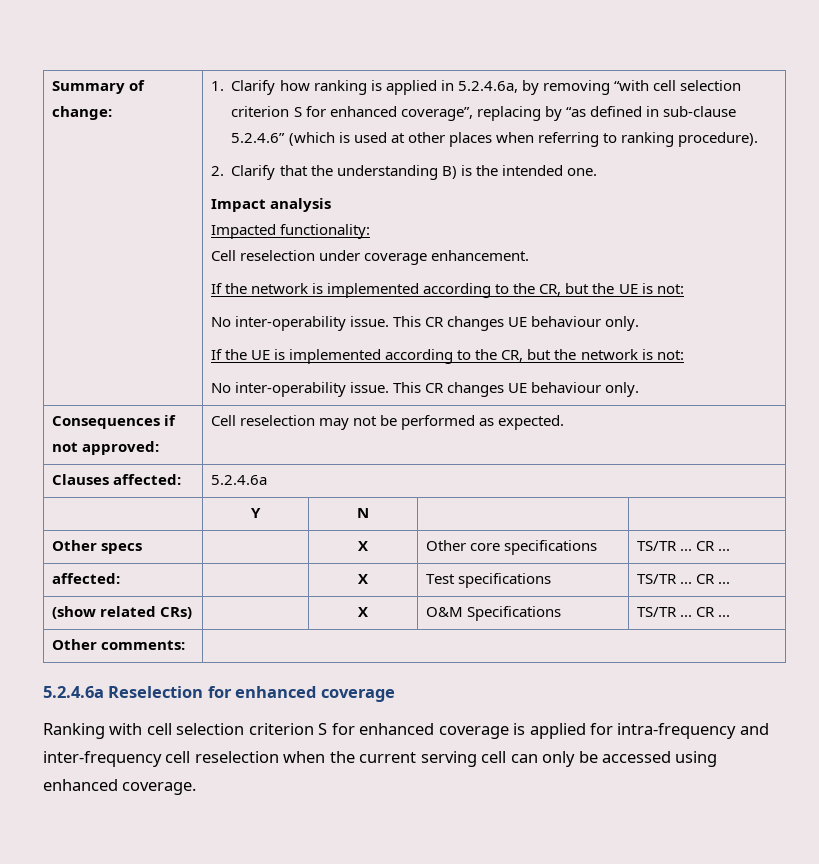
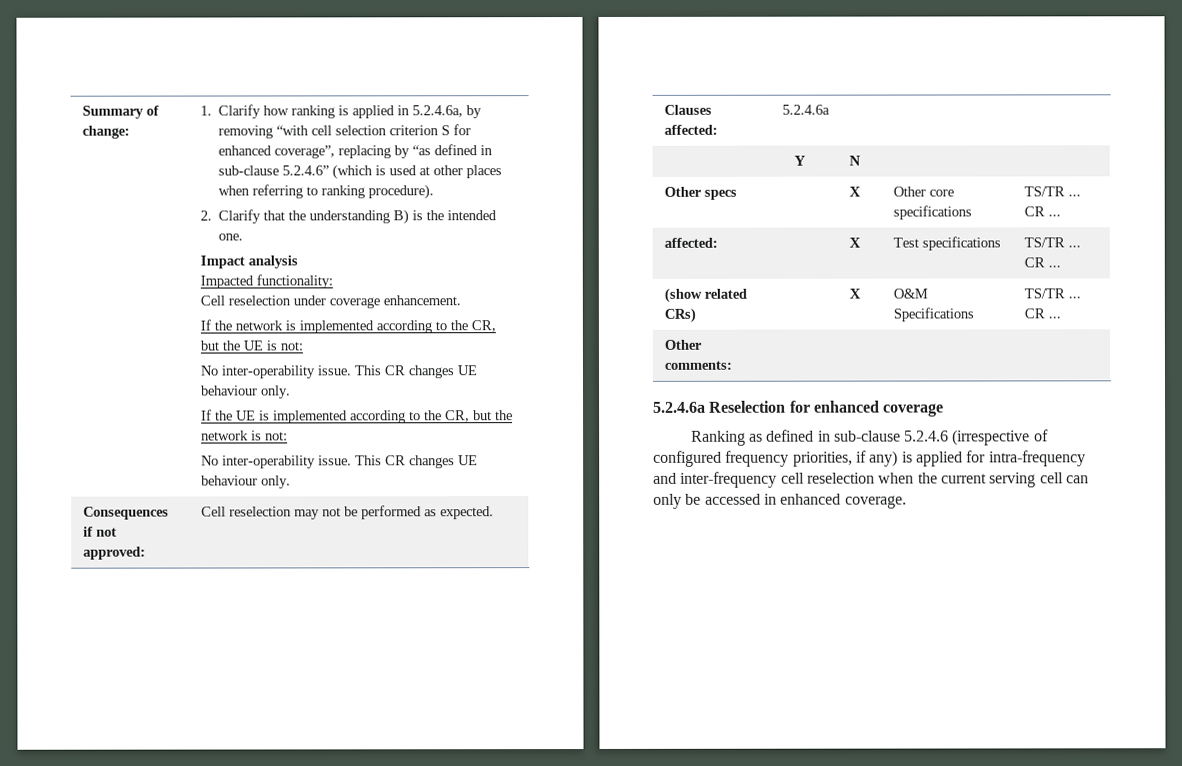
[109,723,509,739] with cell selection criterion S for enhanced coverage -> [748,429,1049,446] [653,450,899,467] as defined in sub-clause 5.2.4.6 (irrespective of configured frequency priorities, if any)
[675,751,718,767] using -> [763,493,777,505] in

